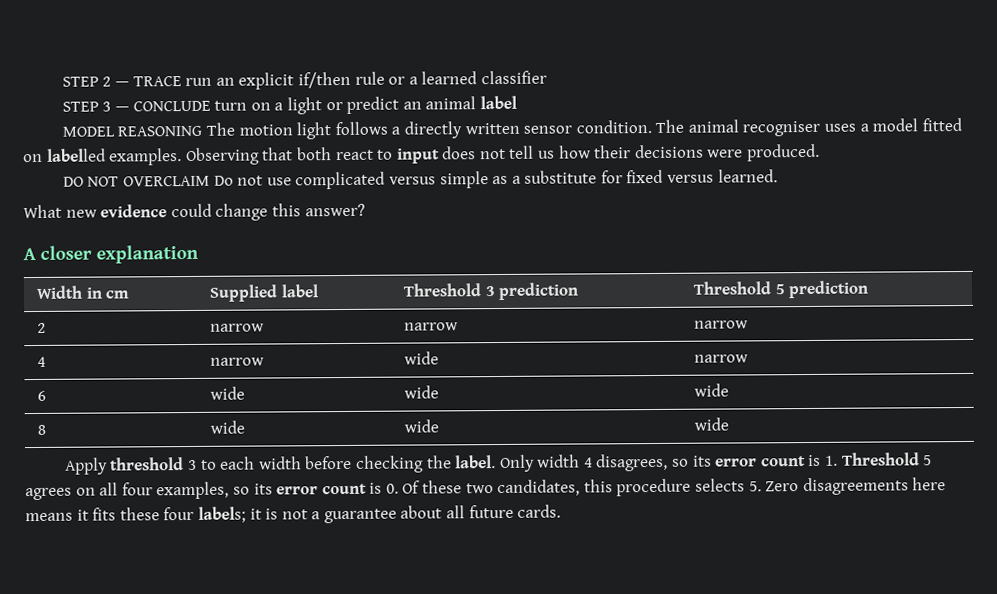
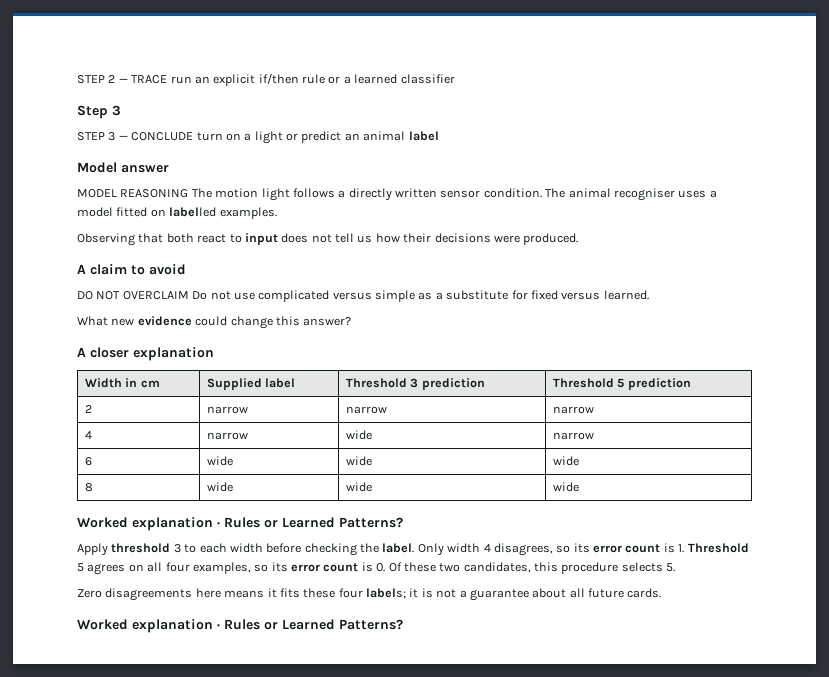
(547, 77) none -> [77,105,121,119] // Step 3
(517, 102) none -> [77,162,169,173] // Model answer
(183, 157) none -> (277, 213) //
(821, 152) none -> [77,264,186,275] // A claim to avoid
(730, 424) none -> [77,517,403,531] // Worked explanation · Rules or Learned Patterns?
(762, 486) none -> (676, 567) //
(562, 511) none -> [77,619,403,633] // Worked explanation · Rules or Learned Patterns?

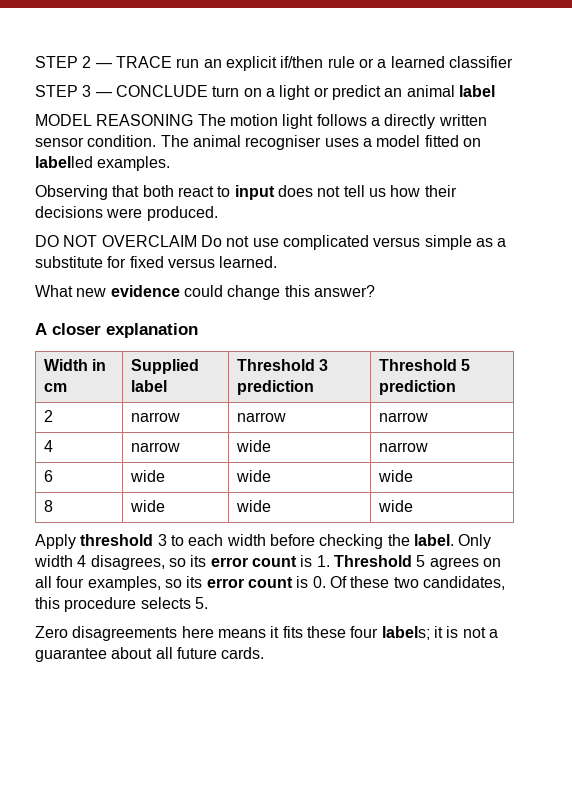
[77,105,121,119] // Step 3 -> (513, 62) none
[77,162,169,173] // Model answer -> (495, 91) none
[77,264,186,275] // A claim to avoid -> (218, 213) none
[77,517,403,531] // Worked explanation · Rules or Learned Patterns? -> (414, 506) none
[77,619,403,633] // Worked explanation · Rules or Learned Patterns? -> (265, 653) none

